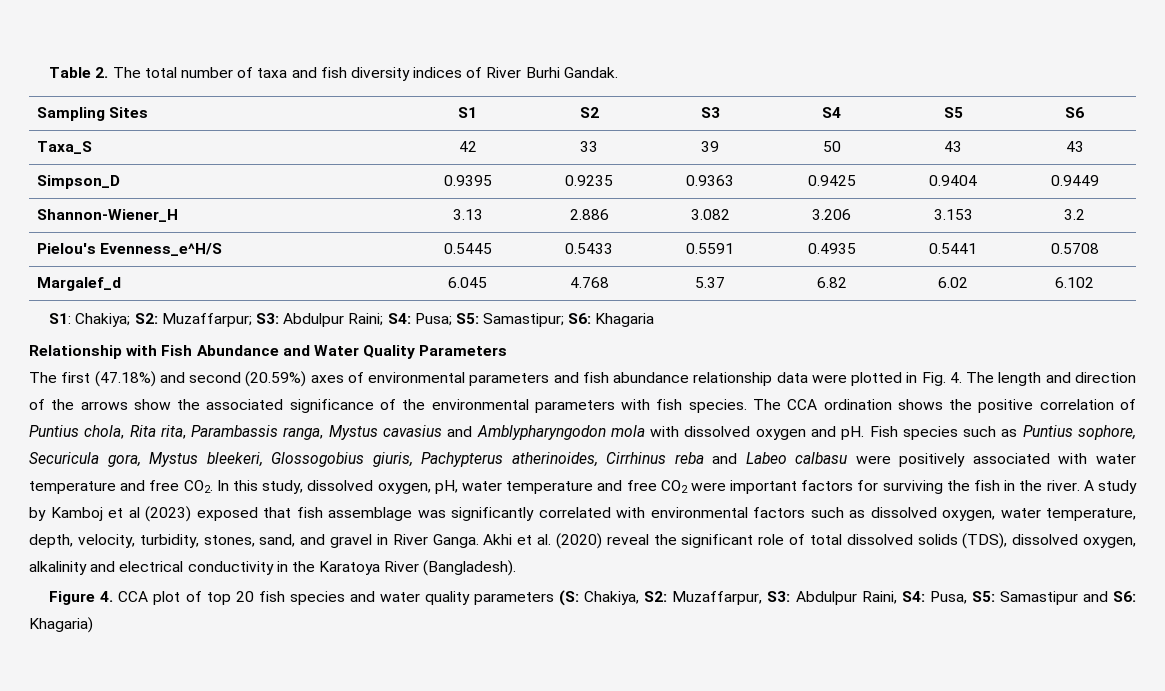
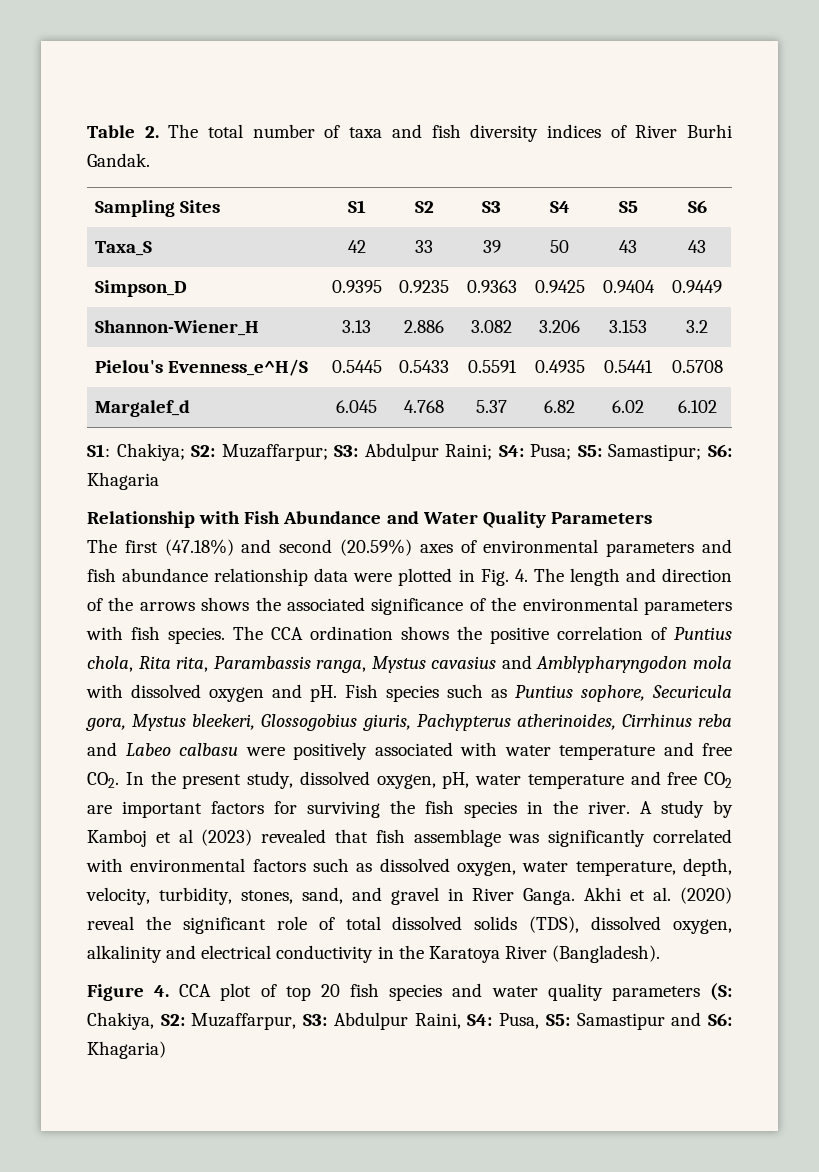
[133,399,171,410] show -> [201,597,250,611] shows
[232,480,258,491] this -> [150,771,242,789] the present
[690,482,726,491] were -> [87,805,112,814] are
(1001, 485) none -> [464,801,517,818] species
[196,507,258,521] exposed -> [261,829,327,843] revealed

